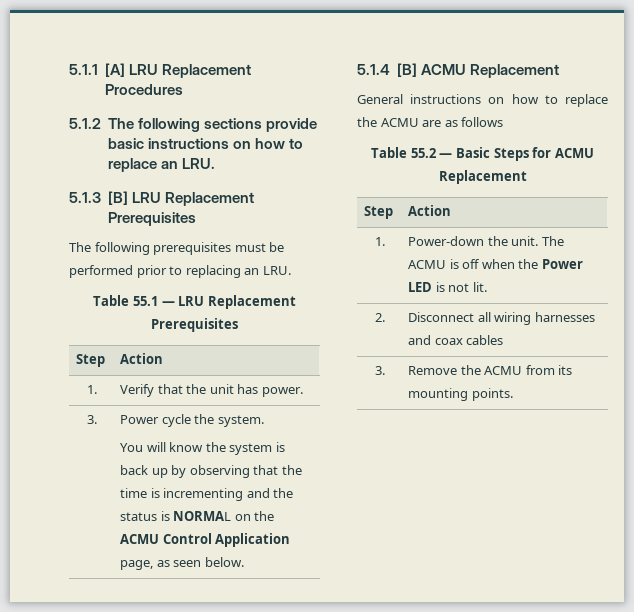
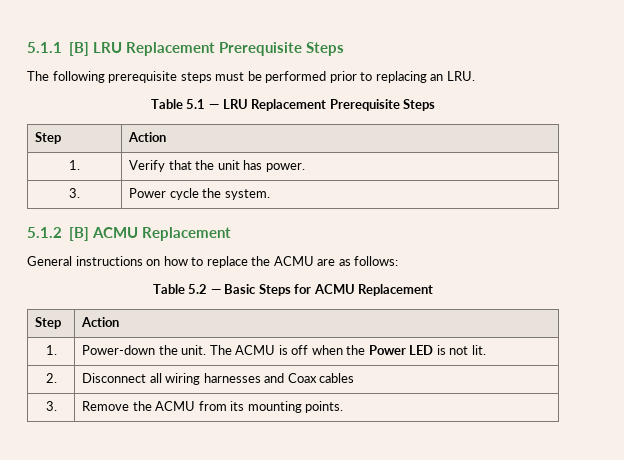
[104,63,251,78] [104,84,183,95] [69,118,317,132] [107,138,303,149] [107,158,215,172] [69,192,101,203] [A] LRU Replacement Procedures // 5.1.2 The following sections provide basic instructions on how to replace an LRU. // 5.1.3 -> (62, 47) none
[107,212,196,226] [69,242,232,255] Prerequisites // The following prerequisites -> [218,42,344,56] [27,71,212,83] Prerequisite Steps // The following prerequisite steps
[132,296,158,306] 55.1 -> [186,99,206,109] 5.1
[151,318,238,332] Prerequisites -> [329,99,436,111] Prerequisite Steps
[120,442,285,455] [120,465,302,478] [120,488,294,501] [120,511,275,521] [120,533,291,547] [120,557,244,570] [357,64,390,75] // You will know the system is back up by observing that the time is incrementing and the status is NORMAL on the ACMU Control Application page, as seen below. // 5.1.4 -> [27,227,62,238] // 5.1.2
[461,117,504,127] [371,147,436,158] follows // Table 55.2 -> [354,256,399,266] [152,284,208,294] follows: // Table 5.2
[434,338,463,345] coax -> [287,373,317,383] Coax

